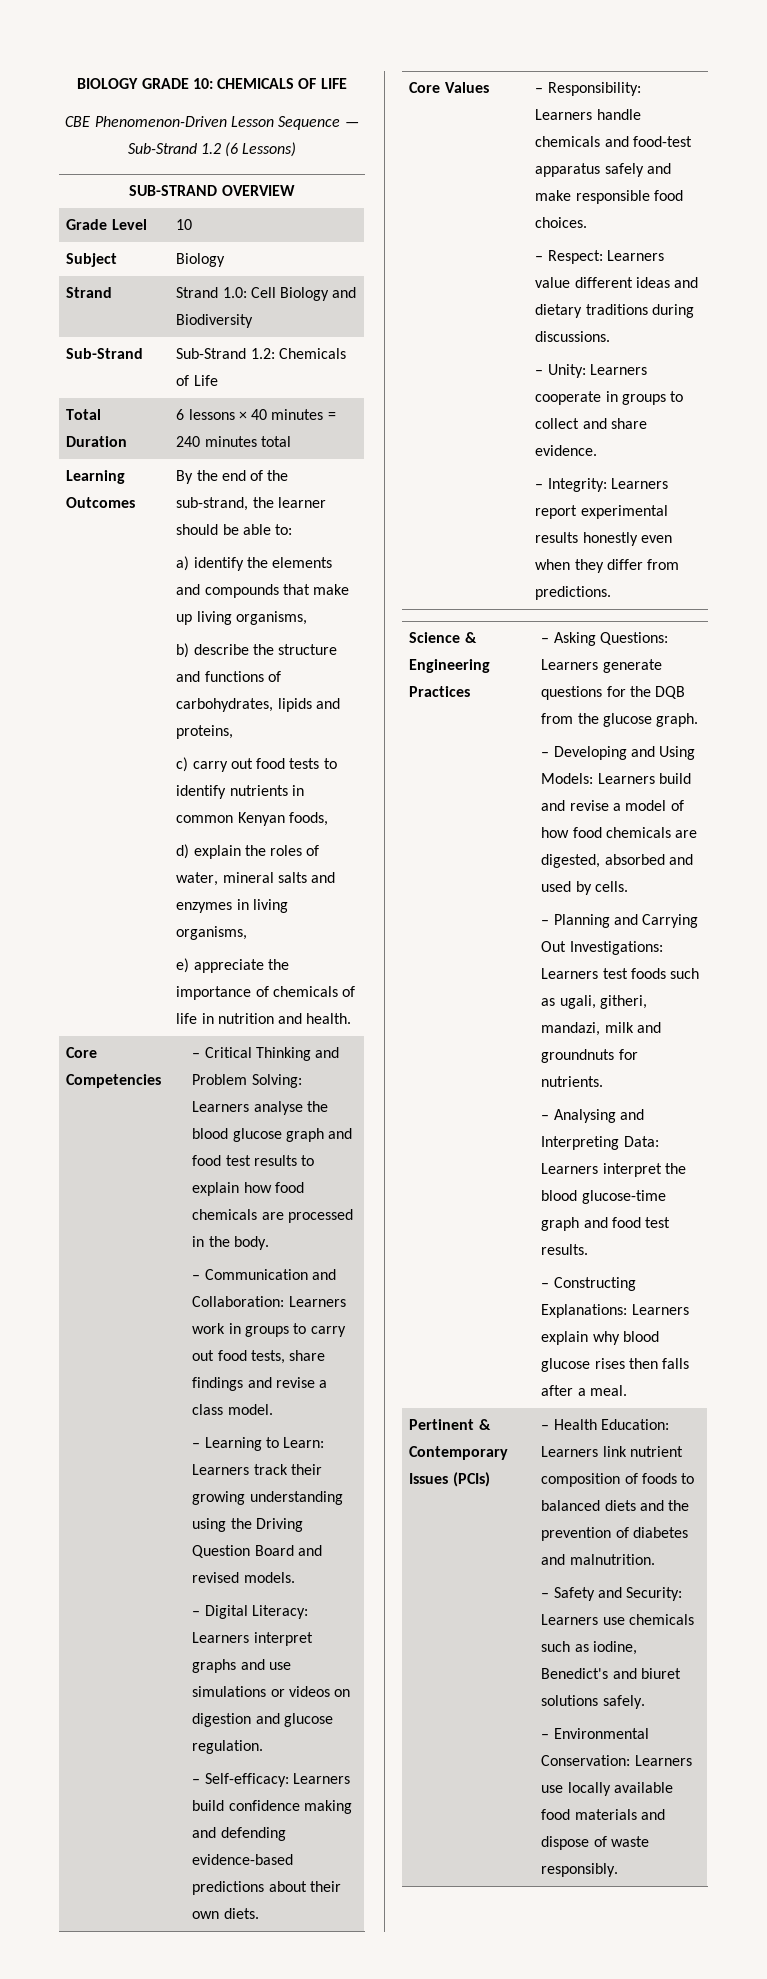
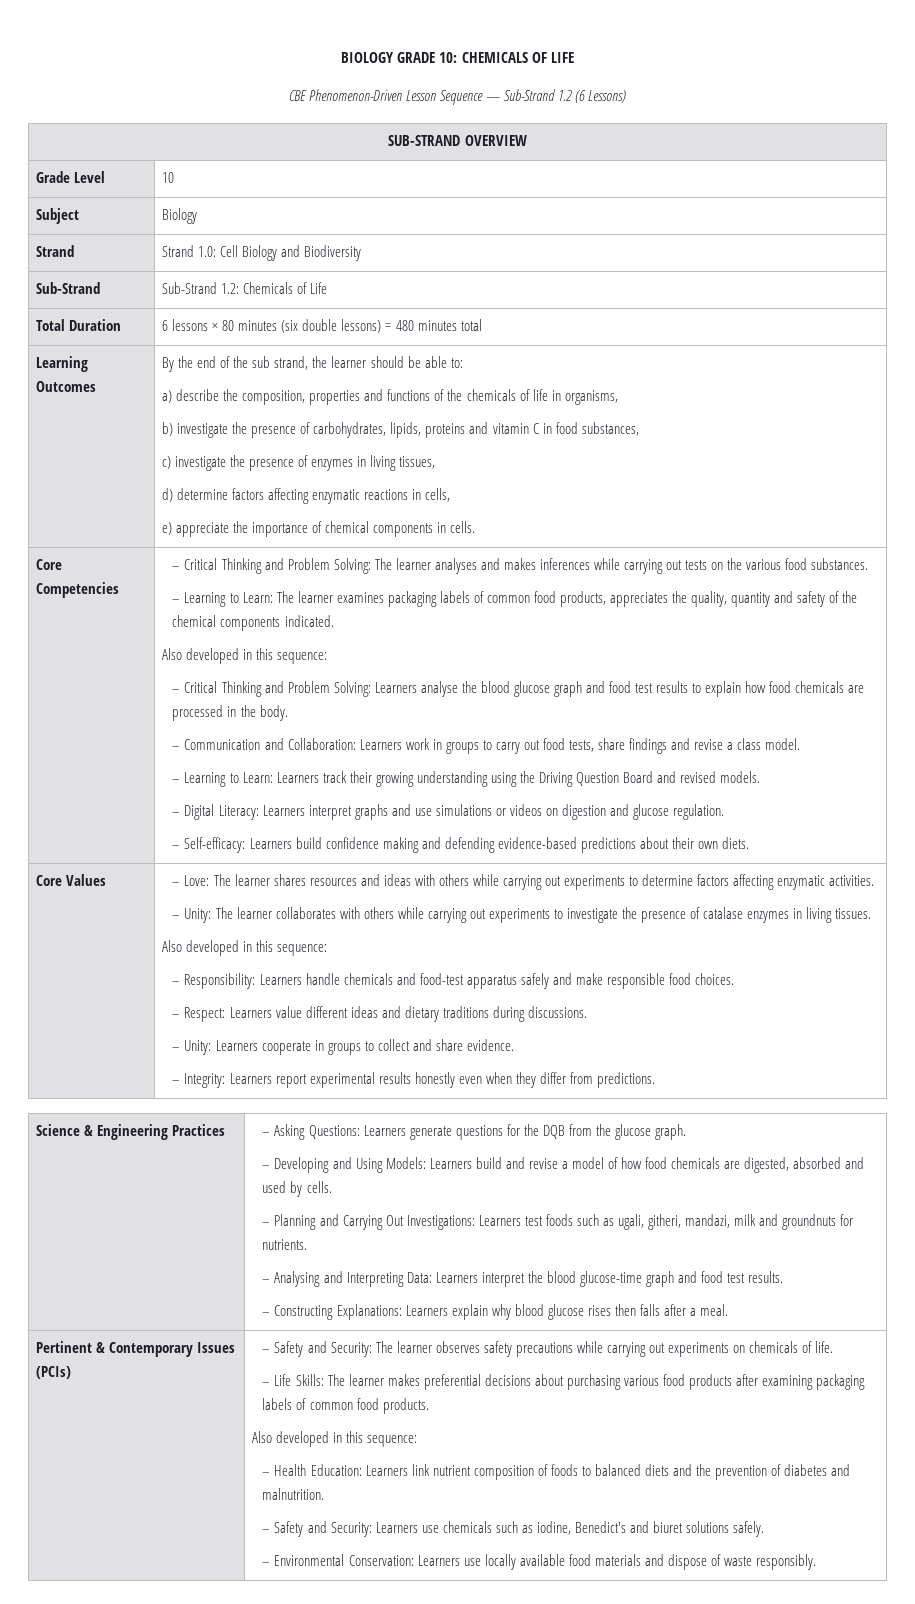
[251,409,336,420] [176,436,201,447] 40 minutes = 240 -> [222,319,414,333] 80 minutes (six double lessons) = 480
[176,497,249,511] sub-strand, -> [252,356,309,370] sub strand,
[193,557,333,571] [176,584,350,598] [176,611,307,625] [176,643,338,658] [176,671,281,682] [176,698,340,712] [176,725,234,739] [176,757,337,772] [176,785,304,799] [176,812,328,826] [176,844,320,859] [176,872,336,886] [176,899,288,913] [176,926,248,940] identify the elements and compounds that make up living organisms, // b) describe the structure and functions of carbohydrates, lipids and proteins, // c) carry out food tests to identify nutrients in common Kenyan foods, // d) explain the roles of water, mineral salts and enzymes in living organisms, -> [176,389,618,405] [162,422,639,438] [162,455,436,471] [162,488,451,504] describe the composition, properties and functions of the chemicals of life in organisms, // b) investigate the presence of carbohydrates, lipids, proteins and vitamin C in food substances, // c) investigate the presence of enzymes in living tissues, // d) determine factors affecting enzymatic reactions in cells,
[272,986,356,997] [176,1013,352,1024] chemicals of life in nutrition and health. -> [325,521,476,537] chemical components in cells.
(302, 1081) none -> [374,558,869,574] [172,591,858,607] [172,615,334,631] [162,648,328,664] [172,681,371,697] The learner analyses and makes inferences while carrying out tests on the various food substances. // – Learning to Learn: The learner examines packaging labels of common food products, appreciates the quality, quantity and safety of the chemical components indicated. // Also developed in this sequence: // – Critical Thinking and Problem Solving:
(544, 90) none -> [184,874,875,890] [172,907,872,923] [162,940,328,956] [172,981,181,985] Love: The learner shares resources and ideas with others while carrying out experiments to determine factors affecting enzymatic activities. // – Unity: The learner collaborates with others while carrying out experiments to investigate the presence of catalase enzymes in living tissues. // Also developed in this sequence: // –
(550, 1427) none -> [274,1341,834,1357] [262,1374,866,1390] [262,1398,429,1414] [252,1431,418,1447] [262,1472,271,1476] Safety and Security: The learner observes safety precautions while carrying out experiments on chemicals of life. // – Life Skills: The learner makes preferential decisions about purchasing various food products after examining packaging labels of common food products. // Also developed in this sequence: // –

